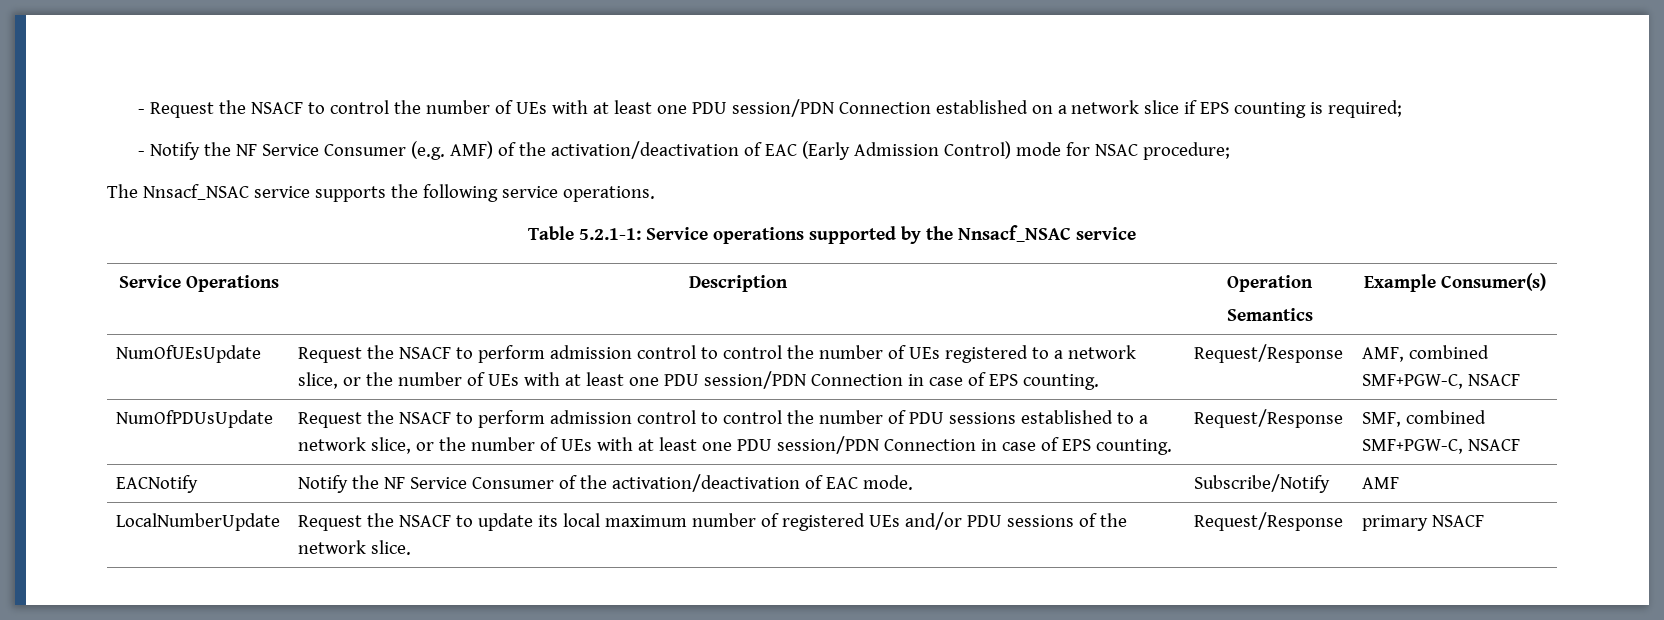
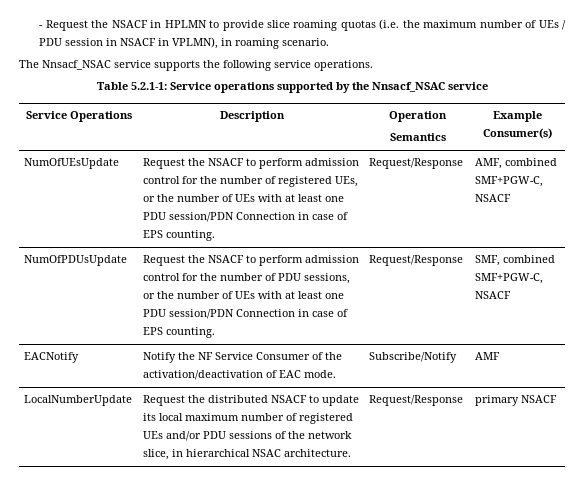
[307,99,1403,118] [137,141,1230,160] to control the number of UEs with at least one PDU session/PDN Connection established on a network slice if EPS counting is required; // - Notify the NF Service Consumer (e.g. AMF) of the activation/deactivation of EAC (Early Admission Control) mode for NSAC procedure; -> [150,19,566,31] [39,37,330,49] in HPLMN to provide slice roaming quotas (i.e. the maximum number of UEs / PDU session in NSACF in VPLMN), in roaming scenario.
[700,345,1136,363] [297,372,338,389] to control the number of UEs registered to a network slice, -> [182,176,359,187] for the number of registered UEs,
[700,410,782,424] to control -> [182,273,199,281] for
[948,410,1148,424] [297,437,411,454] sessions established to a network slice, -> [304,273,351,284] sessions,
(394, 520) none -> [208,395,269,403] distributed
[370,540,411,555] slice. -> [143,449,352,460] slice, in hierarchical NSAC architecture.

